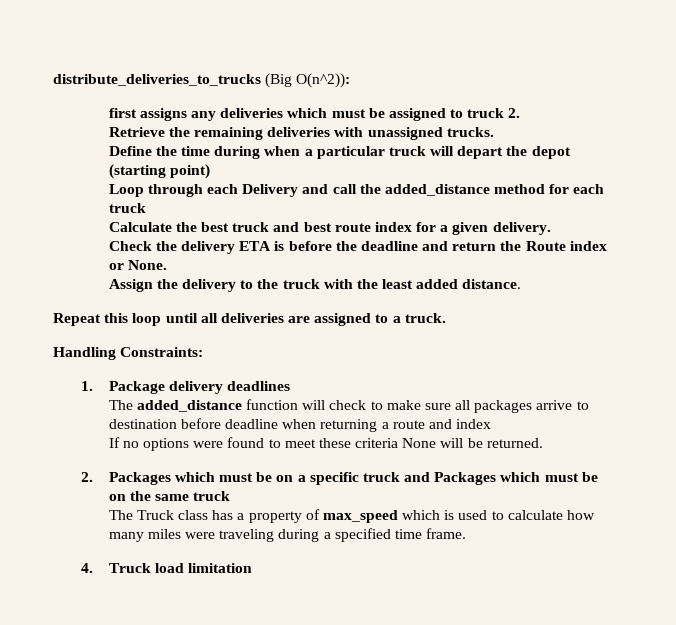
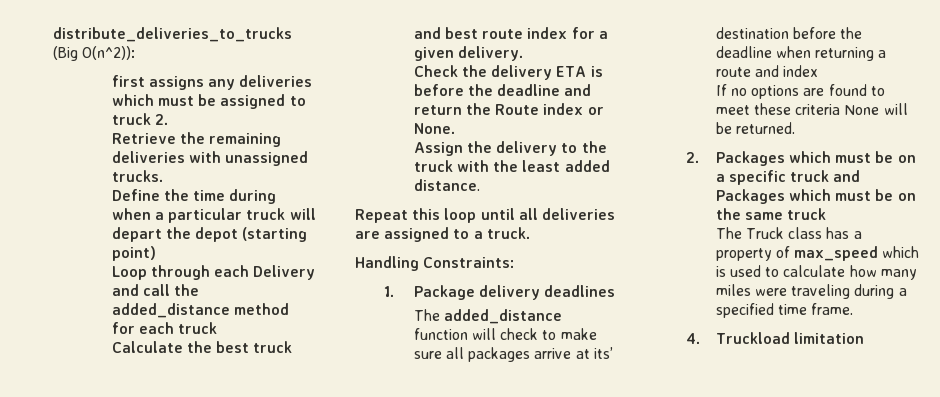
[576,401,589,410] to -> [575,347,613,359] at its’
(221, 423) none -> [840,27,863,39] the
[193,441,224,448] were -> [803,88,825,96] are
[108,563,184,573] Truck load -> [715,332,790,344] Truckload

